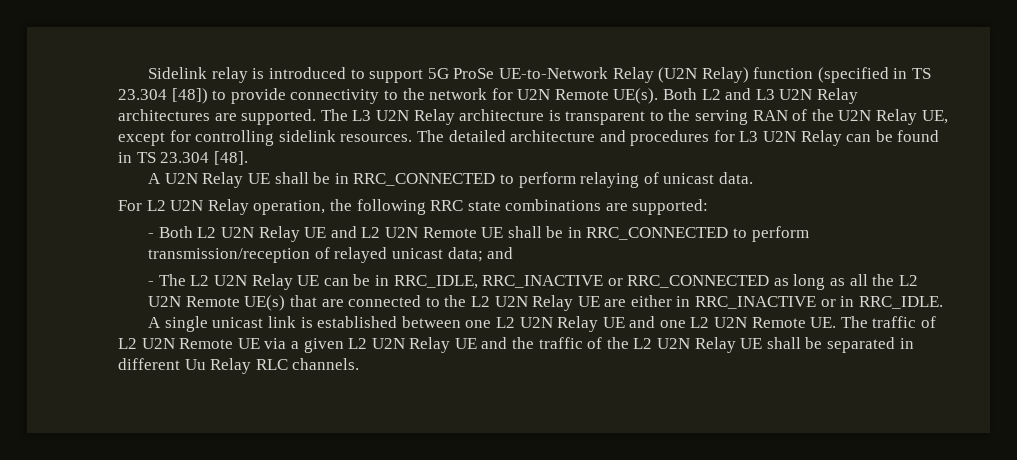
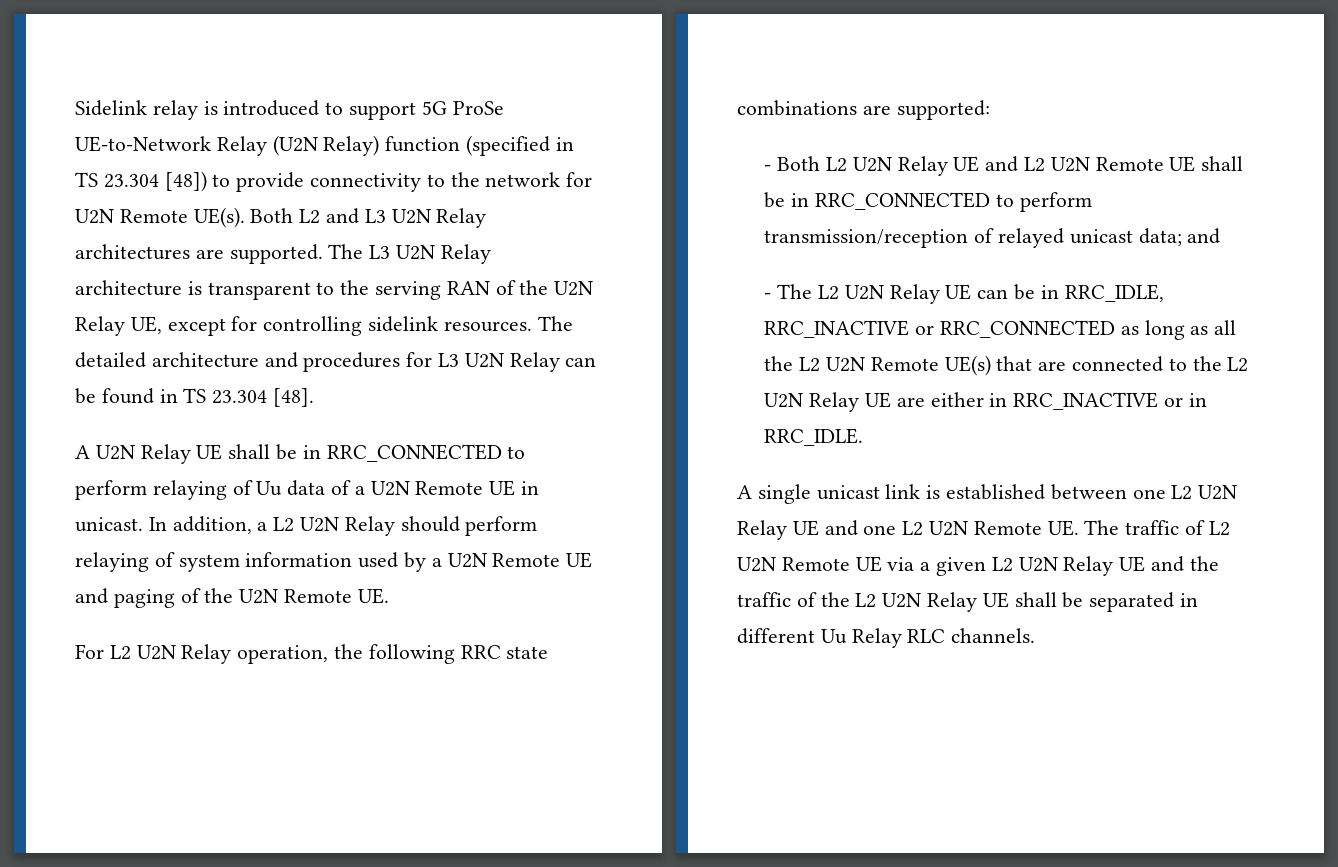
[663,172,753,184] unicast data. -> [256,480,540,496] [75,516,538,536] [75,552,593,572] [75,588,389,608] Uu data of a U2N Remote UE in unicast. In addition, a L2 U2N Relay should perform relaying of system information used by a U2N Remote UE and paging of the U2N Remote UE.

